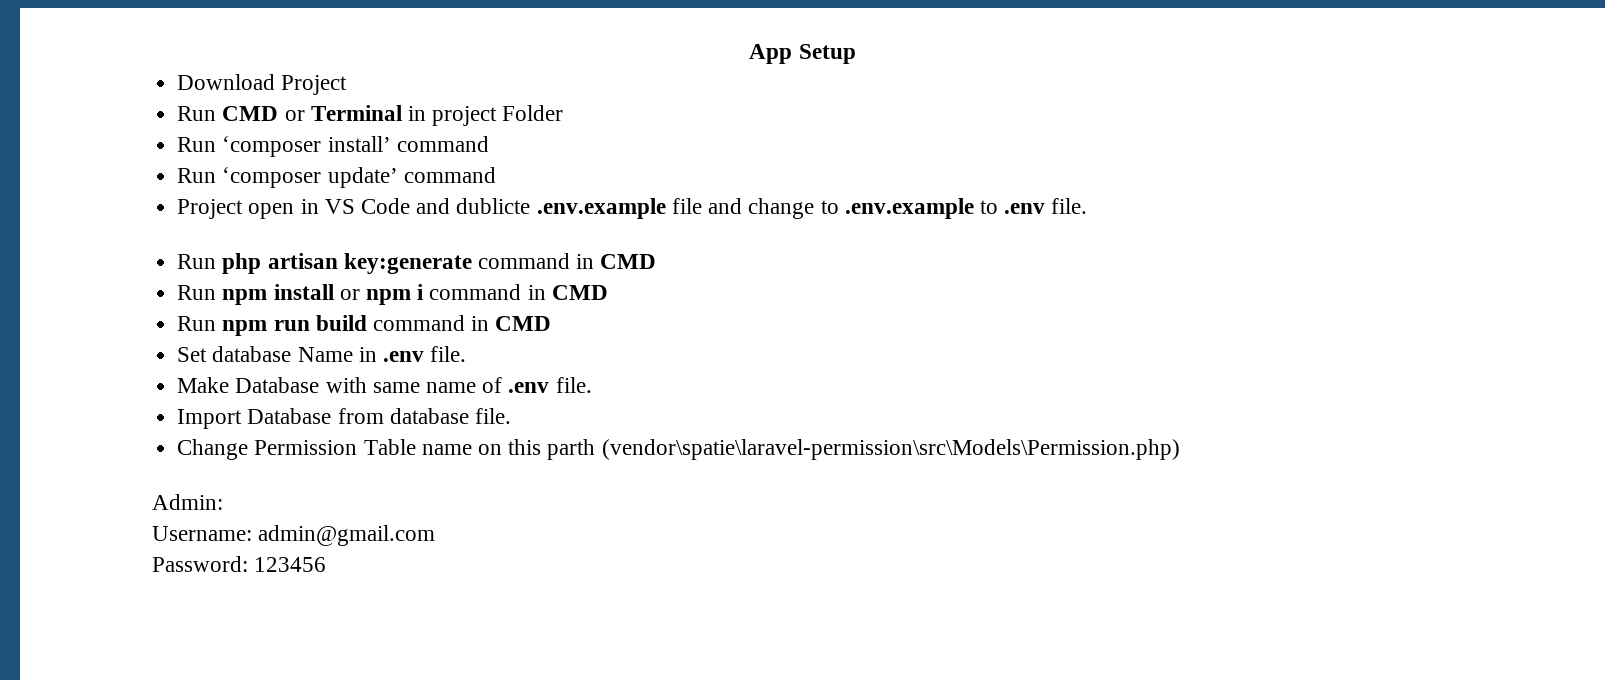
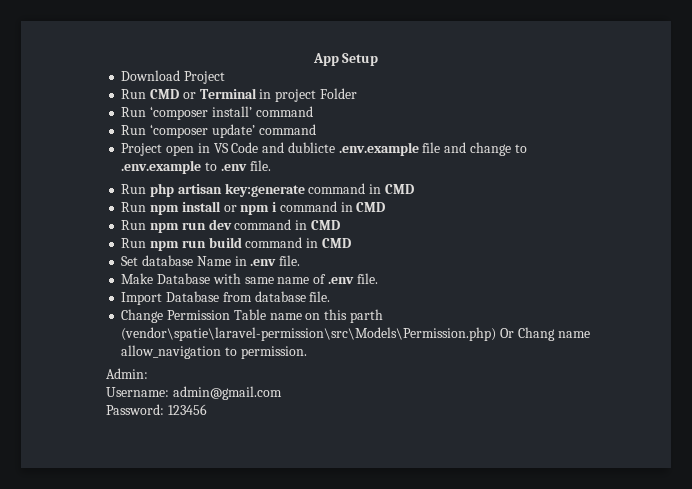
(608, 292) none -> [121,219,340,233] // Run npm run dev command in CMD
(1180, 449) none -> [500,327,590,341] [121,345,307,359] Or Chang name allow_navigation to permission.

